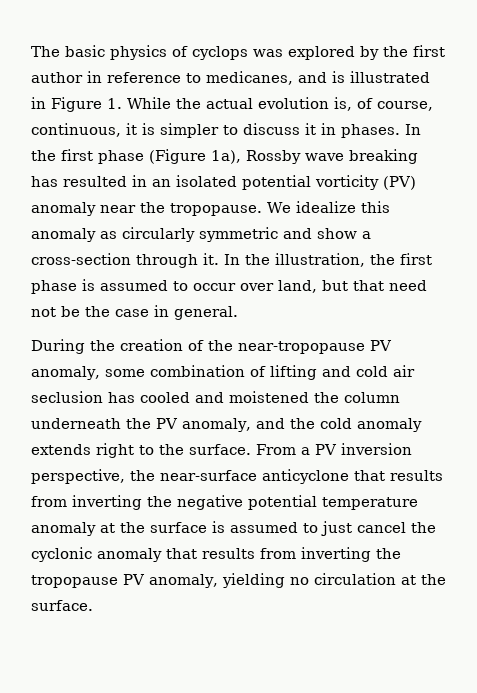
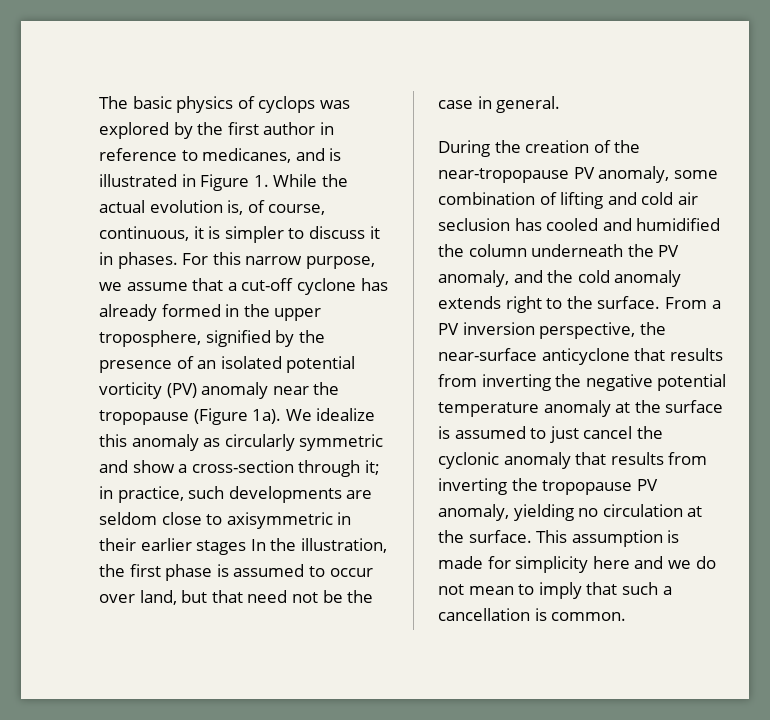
[405,124,421,135] [31,149,418,164] [31,175,147,187] In the first phase (Figure 1a), Rossby wave breaking has resulted in -> [182,252,375,269] [99,278,388,295] [99,304,322,321] [99,330,325,347] [99,356,194,373] For this narrow purpose, we assume that a cut-off cyclone has already formed in the upper troposphere, signified by the presence of
[170,203,262,216] tropopause. -> [99,408,282,425] tropopause (Figure 1a).
[203,253,219,265] it. -> [364,460,380,475] [99,486,373,503] [99,512,352,529] [99,538,247,555] it; in practice, such developments are seldom close to axisymmetric in their earlier stages
[229,391,309,403] moistened -> [636,218,721,231] humidified
(93, 605) none -> [536,530,680,547] [438,556,716,573] [438,582,672,599] [438,608,627,621] This assumption is made for simplicity here and we do not mean to imply that such a cancellation is common.

